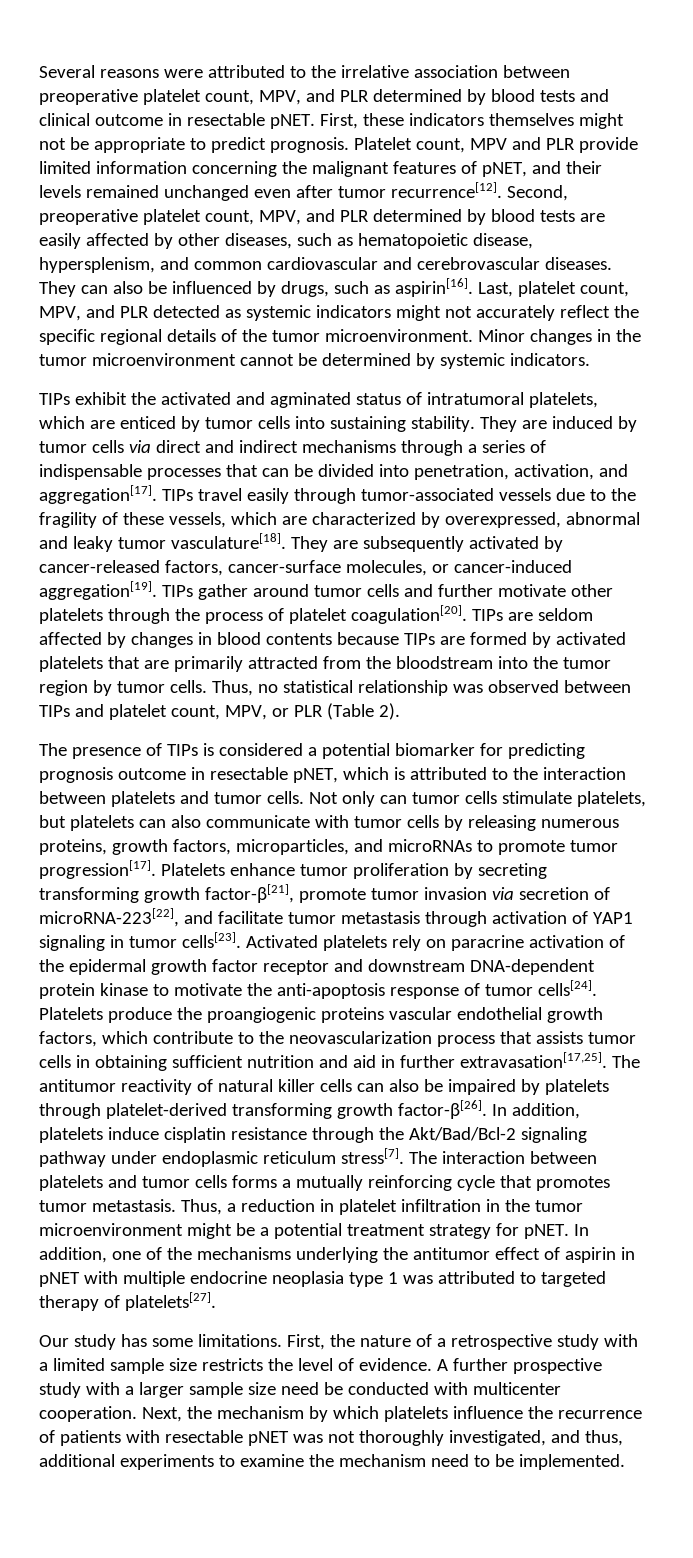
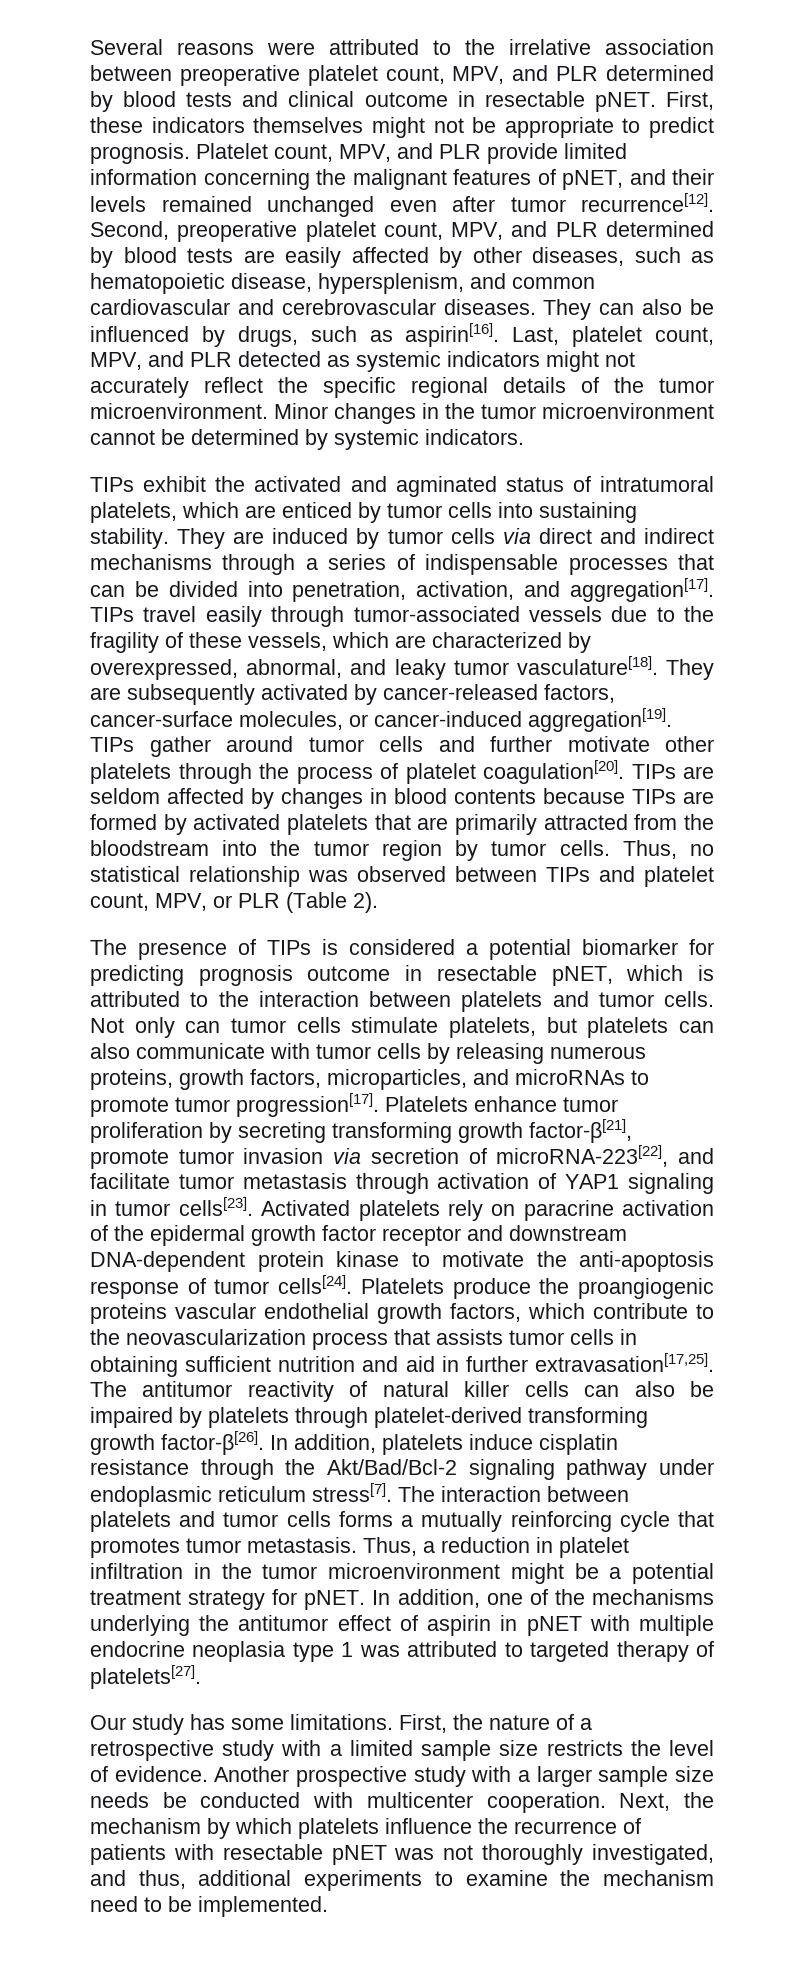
[469,138,507,150] MPV -> [339,144,391,162] MPV,
[565,512,640,525] abnormal -> [246,659,343,678] abnormal,
[436,1358,508,1371] A further -> [214,1766,290,1782] Another
[280,1382,319,1395] need -> [90,1792,149,1808] needs

